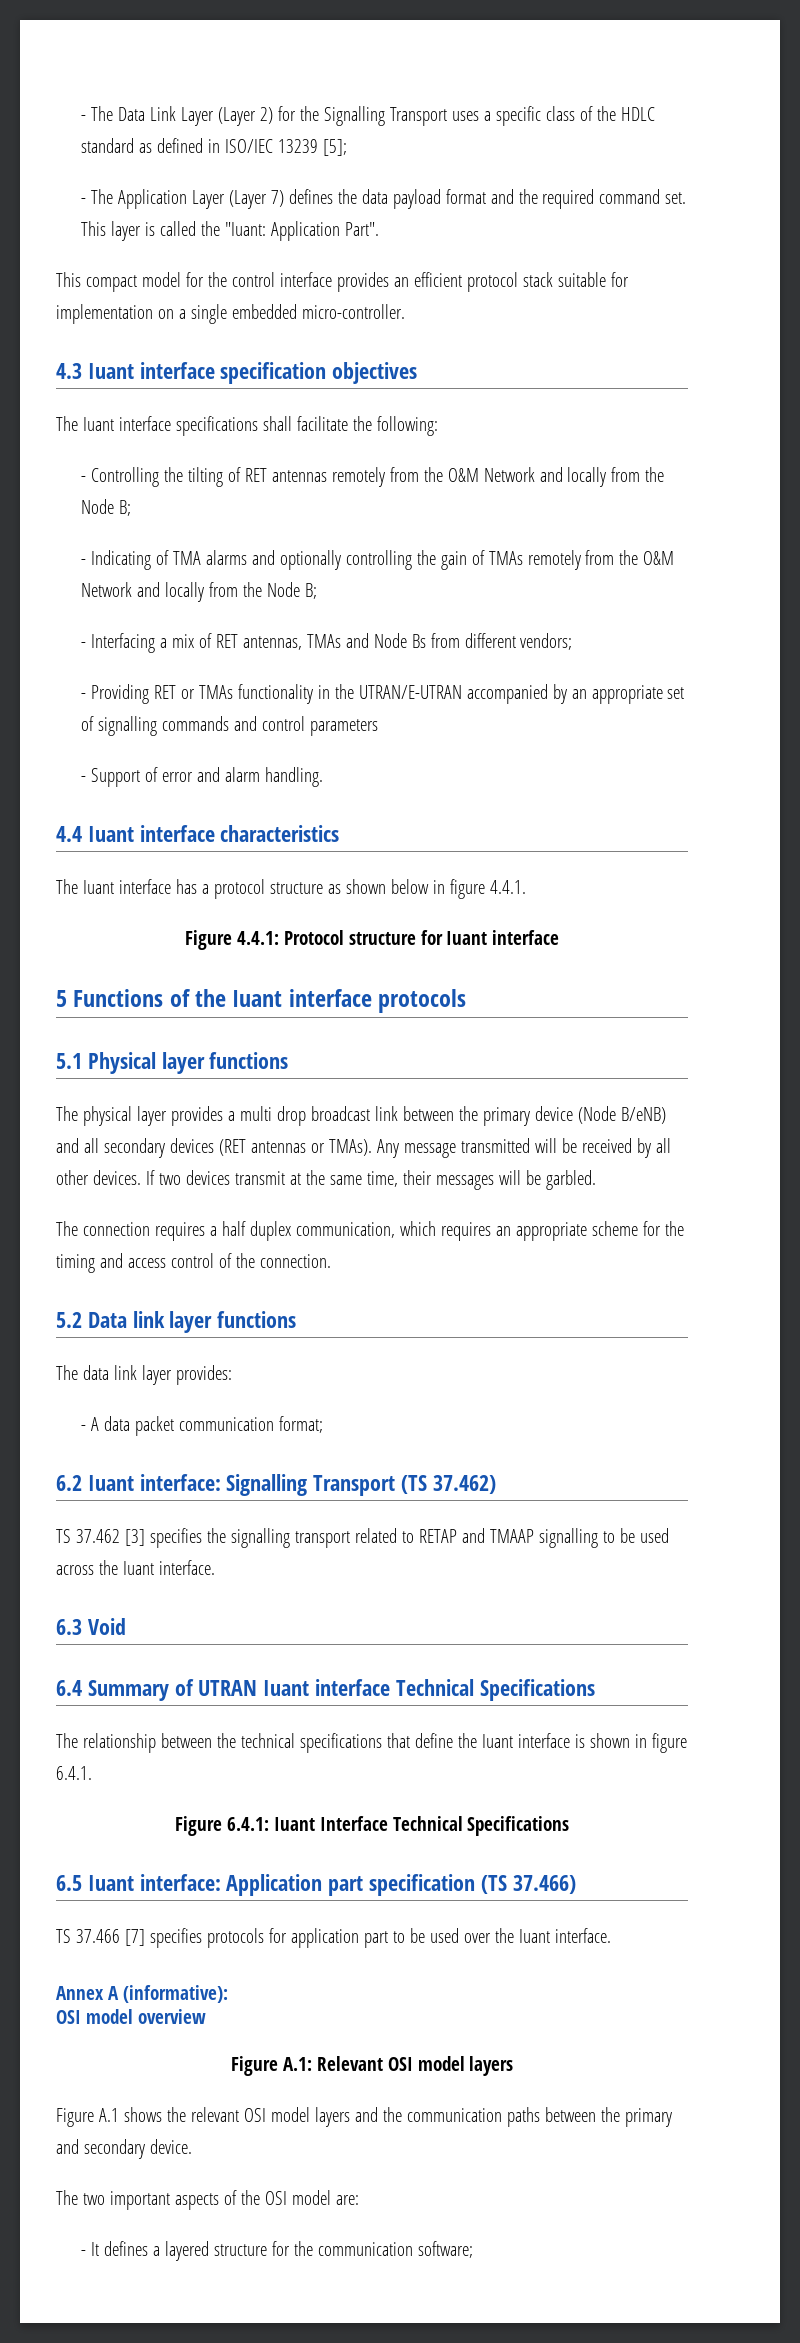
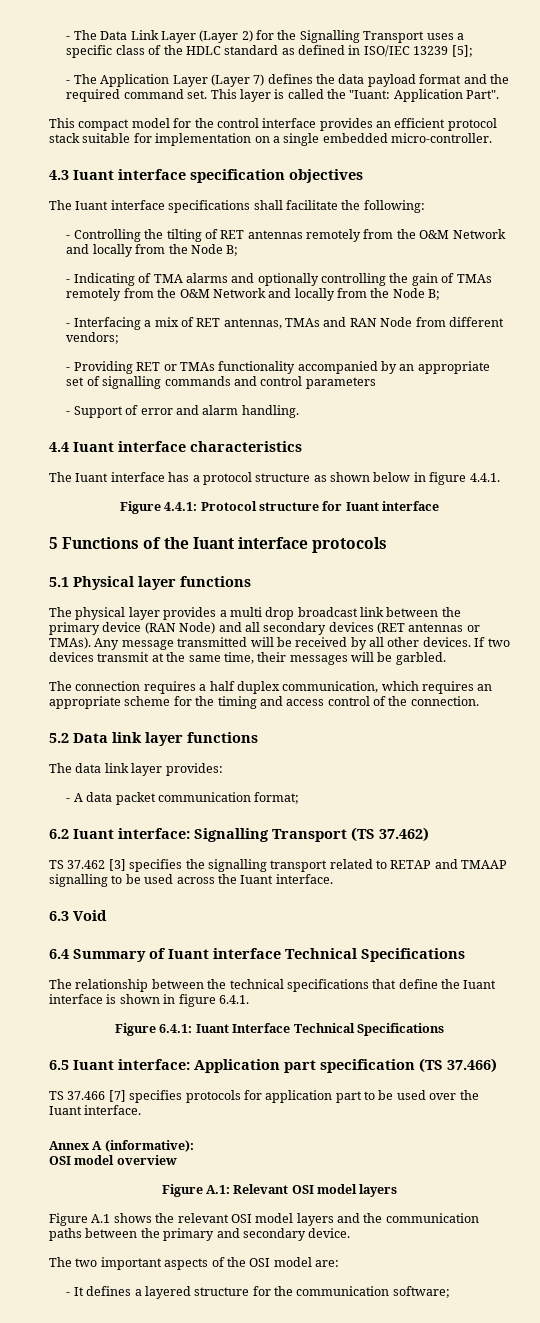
[373,633,426,648] Node Bs -> [349,317,413,327] RAN Node
[317,684,462,699] in the UTRAN/E-UTRAN -> (296, 367) none
[577,1106,666,1124] (Node B/eNB) -> [144,622,216,634] (RAN Node)
[198,1680,258,1696] UTRAN -> (165, 953) none

